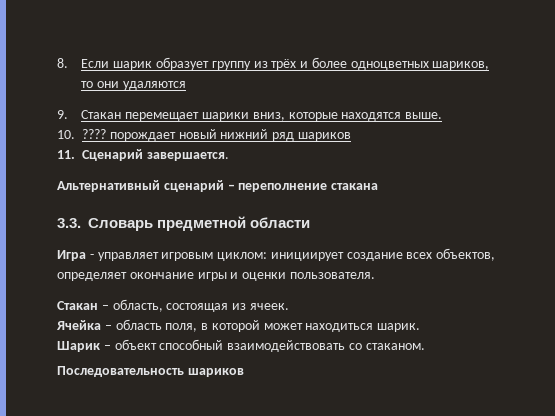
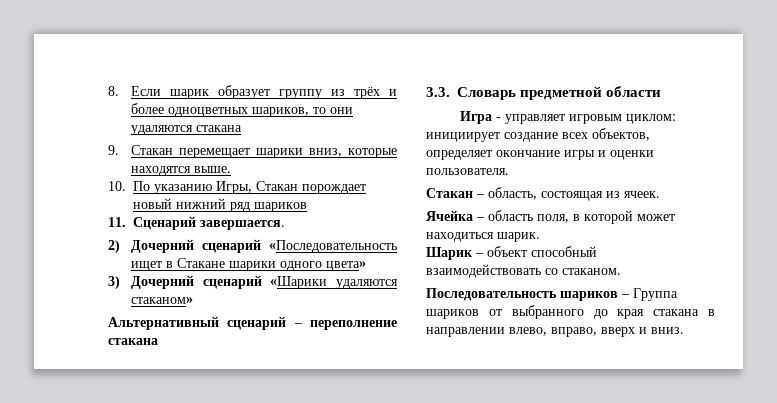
(187, 85) none -> [196,125,243,132] стакана
[82,129,106,139] ???? -> [133,181,298,194] По указанию Игры, Стакан
(229, 156) none -> [108,239,397,253] [131,258,367,271] [108,275,398,289] [131,297,194,304] // 2) Дочерний сценарий «Последовательность ищет в Стакане шарики одного цвета» // 3) Дочерний сценарий «Шарики удаляются стаканом»
(244, 372) none -> [621,288,678,301] [426,305,715,319] [426,327,684,337] – Группа шариков от выбранного до края стакана в направлении влево, вправо, вверх и вниз.

